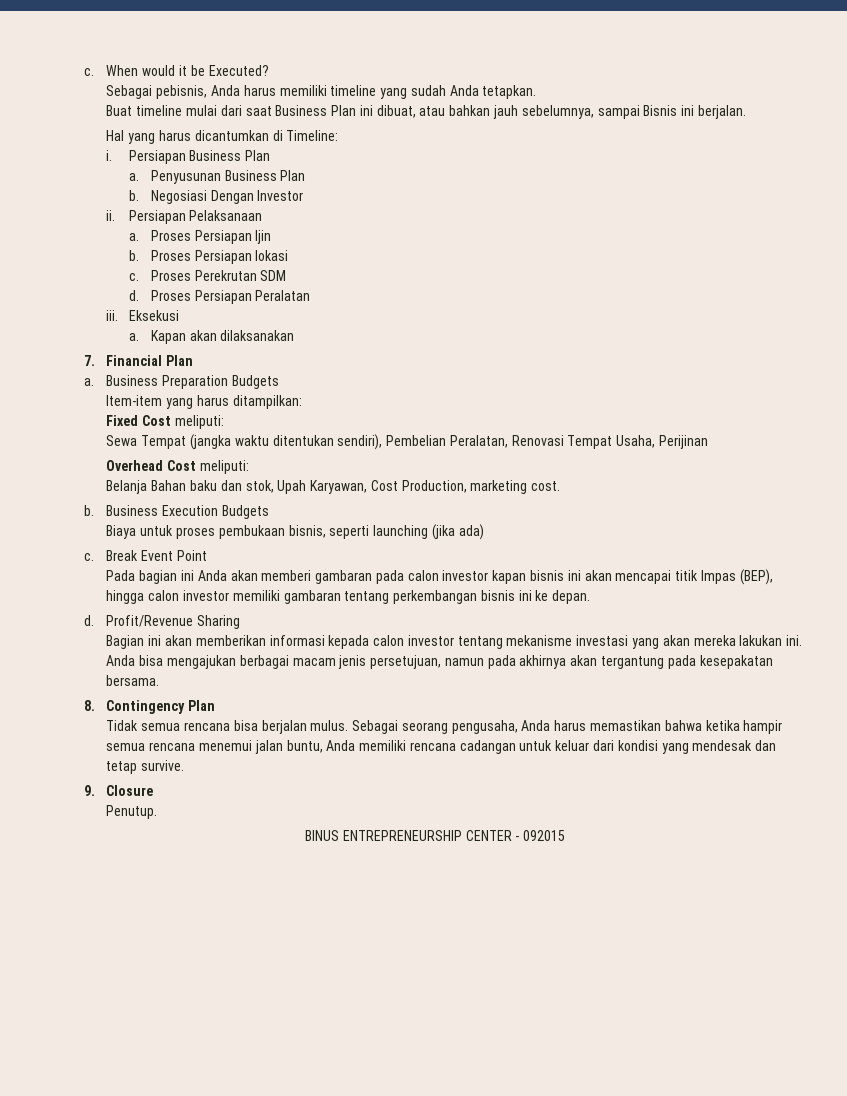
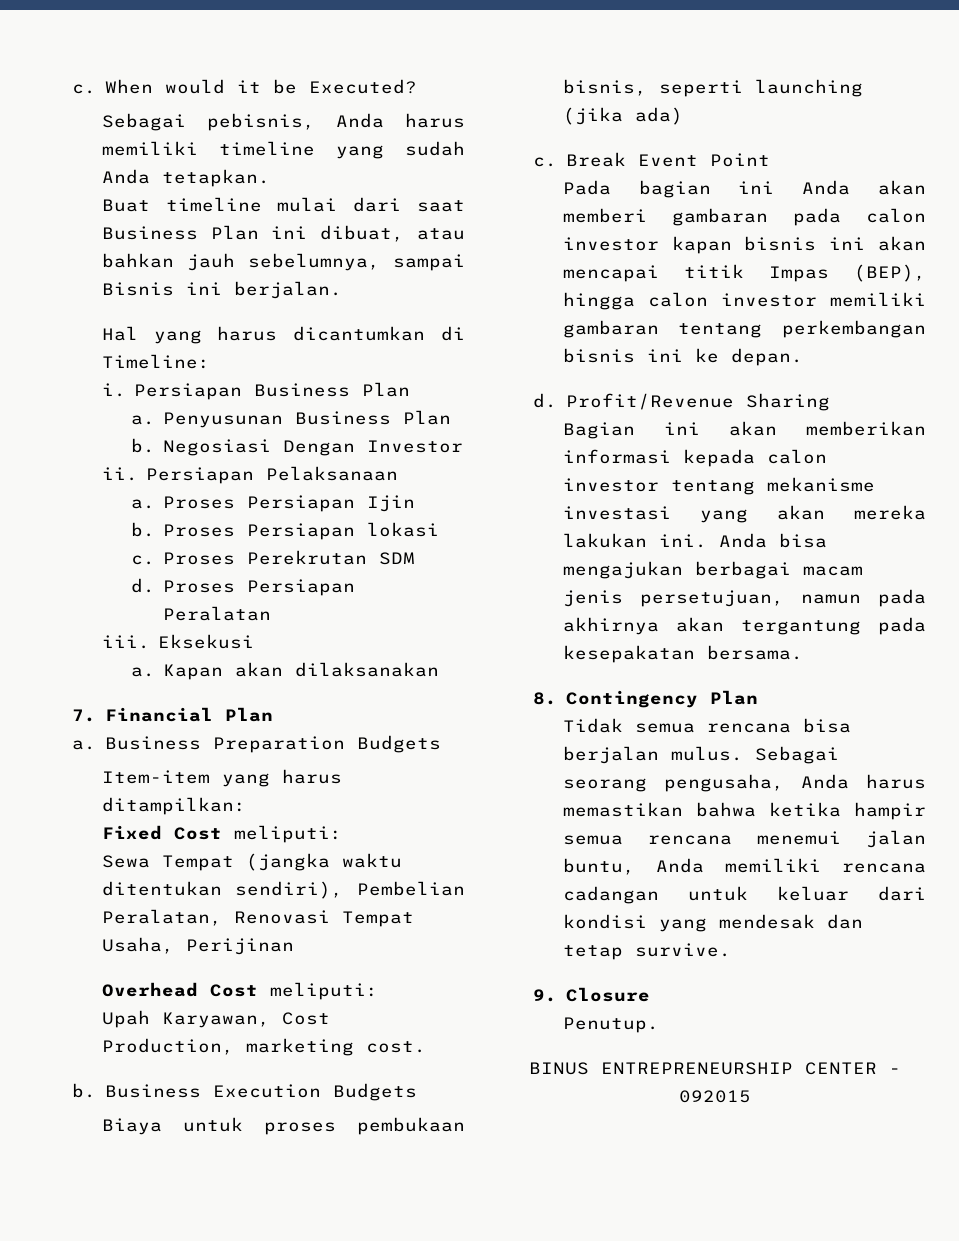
[106,480,274,494] Belanja Bahan baku dan stok, -> (378, 991) none

